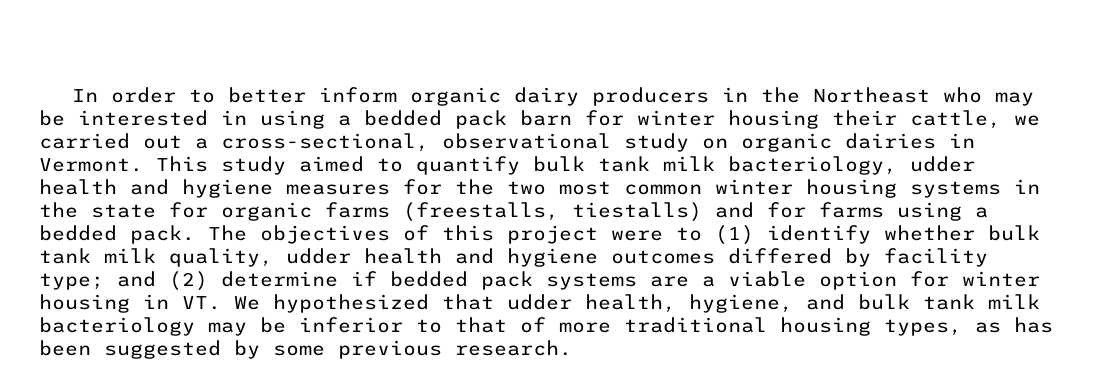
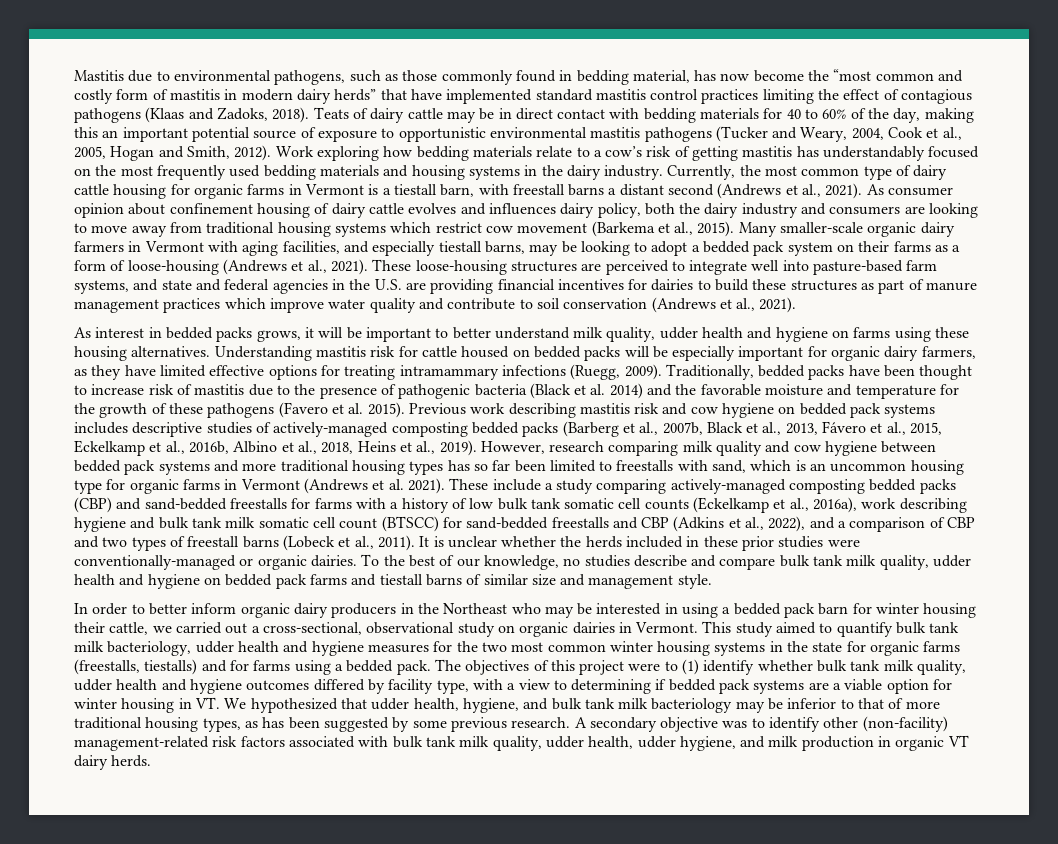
(72, 95) none -> [74,69,964,85] [74,89,973,104] [74,107,974,123] [74,126,962,142] [74,145,980,161] [74,165,948,180] [74,183,954,199] [74,203,979,218] [74,221,955,237] [74,241,961,256] [74,259,938,275] [74,279,978,294] [74,297,797,313] [74,327,970,342] [74,346,976,361] [74,364,973,380] [74,383,960,399] [74,402,936,418] [74,421,943,437] [74,440,937,456] [74,460,964,475] [74,478,956,494] [74,497,967,513] [74,516,976,532] [74,535,860,551] [74,554,972,570] [74,574,712,589] Mastitis due to environmental pathogens, such as those commonly found in bedding material, has now become the “most common and costly form of mastitis in modern dairy herds” that have implemented standard mastitis control practices limiting the effect of contagious pathogens (Klaas and Zadoks, 2018). Teats of dairy cattle may be in direct contact with bedding materials for 40 to 60% of the day, making this an important potential source of exposure to opportunistic environmental mastitis pathogens (Tucker and Weary, 2004, Cook et al., 2005, Hogan and Smith, 2012). Work exploring how bedding materials relate to a cow’s risk of getting mastitis has understandably focused on the most frequently used bedding materials and housing systems in the dairy industry. Currently, the most common type of dairy cattle housing for organic farms in Vermont is a tiestall barn, with freestall barns a distant second (Andrews et al., 2021). As consumer opinion about confinement housing of dairy cattle evolves and influences dairy policy, both the dairy industry and consumers are looking to move away from traditional housing systems which restrict cow movement (Barkema et al., 2015). Many smaller-scale organic dairy farmers in Vermont with aging facilities, and especially tiestall barns, may be looking to adopt a bedded pack system on their farms as a form of loose-housing (Andrews et al., 2021). These loose-housing structures are perceived to integrate well into pasture-based farm systems, and state and federal agencies in the U.S. are providing financial incentives for dairies to build these structures as part of manure management practices which improve water quality and contribute to soil conservation (Andrews et al., 2021). // As interest in bedded packs grows, it will be important to better understand milk quality, udder health and hygiene on farms using these housing alternatives. Understanding mastitis risk for cattle housed on bedded packs will be especially important for organic dairy farmers, as they have limited effective options for treating intramammary infections (Ruegg, 2009). Traditionally, bedded packs have been thought to increase risk of mastitis due to the presence of pathogenic bacteria (Black et al. 2014) and the favorable moisture and temperature for the growth of these pathogens (Favero et al. 2015). Previous work describing mastitis risk and cow hygiene on bedded pack systems includes descriptive studies of actively-managed composting bedded packs (Barberg et al., 2007b, Black et al., 2013, Fávero et al., 2015, Eckelkamp et al., 2016b, Albino et al., 2018, Heins et al., 2019). However, research comparing milk quality and cow hygiene between bedded pack systems and more traditional housing types has so far been limited to freestalls with sand, which is an uncommon housing type for organic farms in Vermont (Andrews et al. 2021). These include a study comparing actively-managed composting bedded packs (CBP) and sand-bedded freestalls for farms with a history of low bulk tank somatic cell counts (Eckelkamp et al., 2016a), work describing hygiene and bulk tank milk somatic cell count (BTSCC) for sand-bedded freestalls and CBP (Adkins et al., 2022), and a comparison of CBP and two types of freestall barns (Lobeck et al., 2011). It is unclear whether the herds included in these prior studies were conventionally-managed or organic dairies. To the best of our knowledge, no studies describe and compare bulk tank milk quality, udder health and hygiene on bedded pack farms and tiestall barns of similar size and management style. //
[39,271,338,291] type; and (2) determine -> [436,679,652,694] type, with a view to determining
(572, 348) none -> [574,716,948,732] [74,735,969,751] [74,755,152,770] A secondary objective was to identify other (non-facility) management-related risk factors associated with bulk tank milk quality, udder health, udder hygiene, and milk production in organic VT dairy herds.

